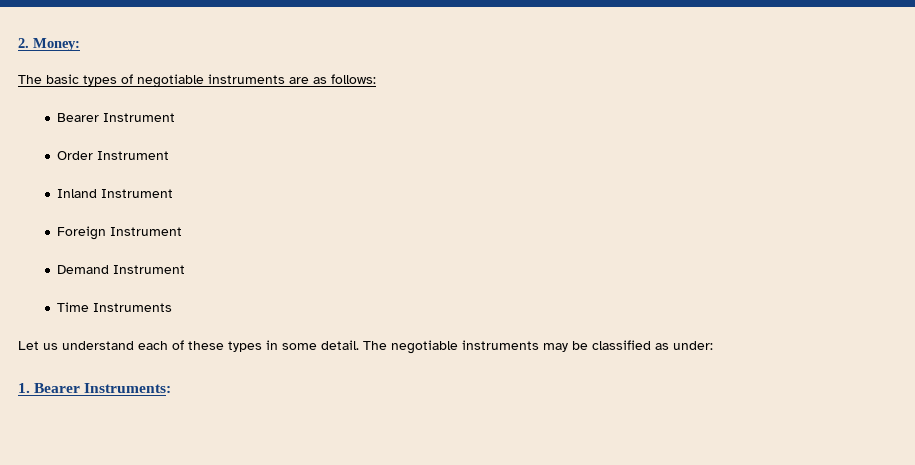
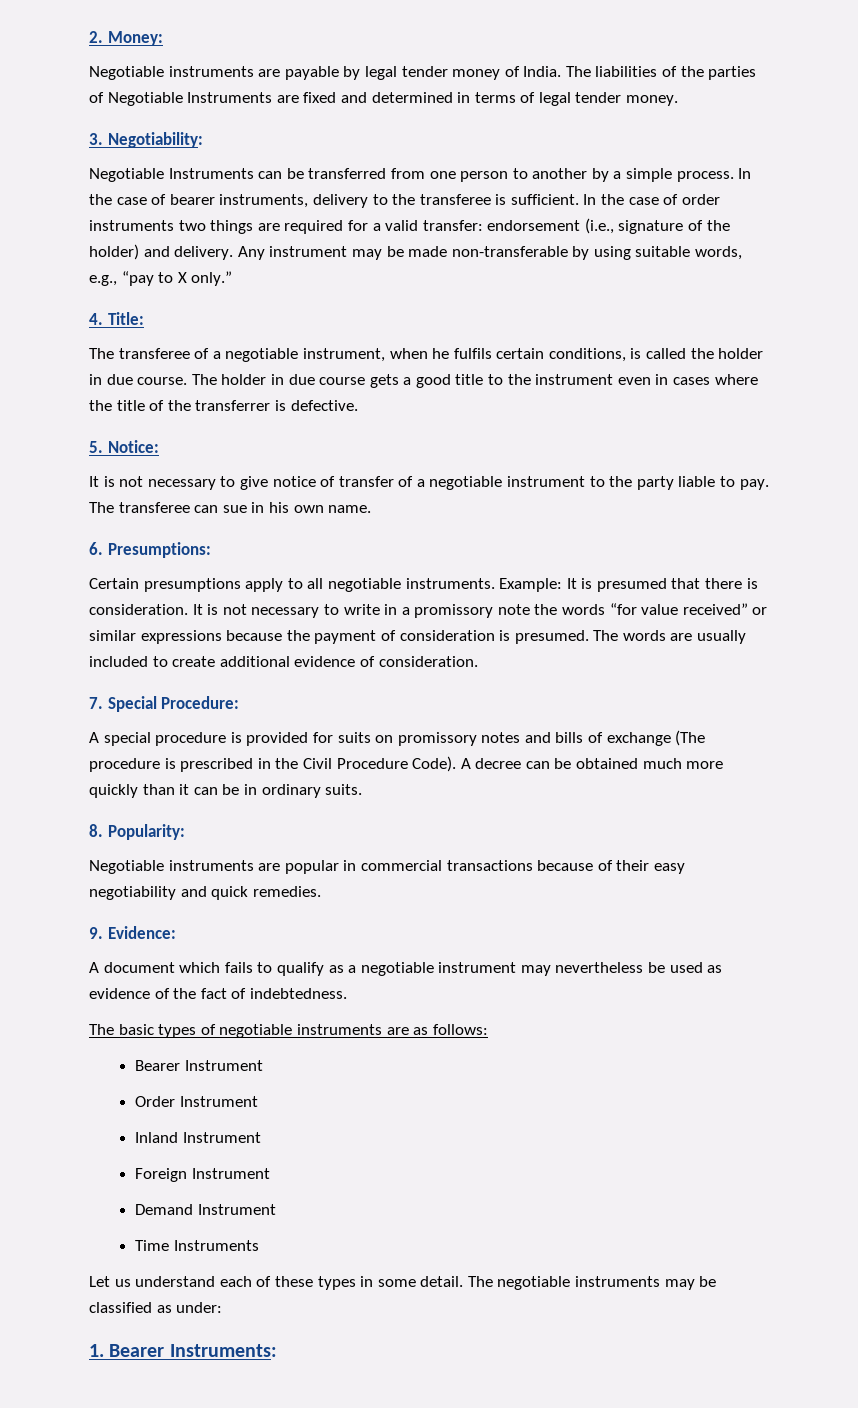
(80, 44) none -> [89,66,757,80] [89,92,679,106] [89,132,203,148] [89,168,752,182] [89,194,720,208] [89,218,730,234] [89,244,743,260] [89,271,233,286] [89,312,144,325] [89,348,764,362] [89,374,758,388] [89,400,358,411] [89,440,159,453] [89,476,769,490] [89,502,372,513] [89,542,211,558] [89,578,758,592] [89,603,768,618] [89,630,747,644] [89,656,478,667] [89,696,240,712] [89,730,706,746] [89,756,724,772] [89,784,363,798] [89,824,185,840] [89,860,685,874] [89,886,321,900] [89,926,176,939] [89,962,723,976] [89,988,347,999] // Negotiable instruments are payable by legal tender money of India. The liabilities of the parties of Negotiable Instruments are fixed and determined in terms of legal tender money. // 3. Negotiability: // Negotiable Instruments can be transferred from one person to another by a simple process. In the case of bearer instruments, delivery to the transferee is sufficient. In the case of order instruments two things are required for a valid transfer: endorsement (i.e., signature of the holder) and delivery. Any instrument may be made non-transferable by using suitable words, e.g., “pay to X only.” // 4. Title: // The transferee of a negotiable instrument, when he fulfils certain conditions, is called the holder in due course. The holder in due course gets a good title to the instrument even in cases where the title of the transferrer is defective. // 5. Notice: // It is not necessary to give notice of transfer of a negotiable instrument to the party liable to pay. The transferee can sue in his own name. // 6. Presumptions: // Certain presumptions apply to all negotiable instruments. Example: It is presumed that there is consideration. It is not necessary to write in a promissory note the words “for value received” or similar expressions because the payment of consideration is presumed. The words are usually included to create additional evidence of consideration. // 7. Special Procedure: // A special procedure is provided for suits on promissory notes and bills of exchange (The procedure is prescribed in the Civil Procedure Code). A decree can be obtained much more quickly than it can be in ordinary suits. // 8. Popularity: // Negotiable instruments are popular in commercial transactions because of their easy negotiability and quick remedies. // 9. Evidence: // A document which fails to qualify as a negotiable instrument may nevertheless be used as evidence of the fact of indebtedness.

